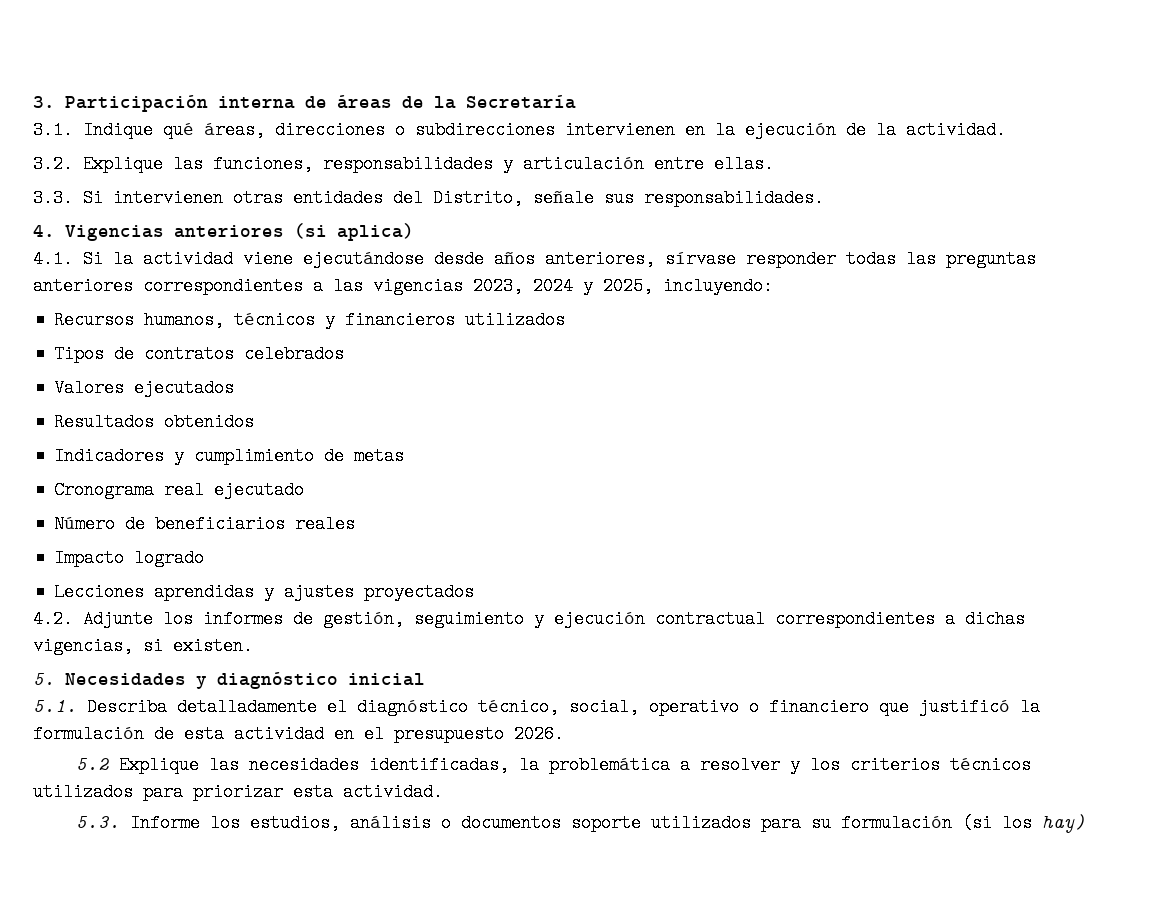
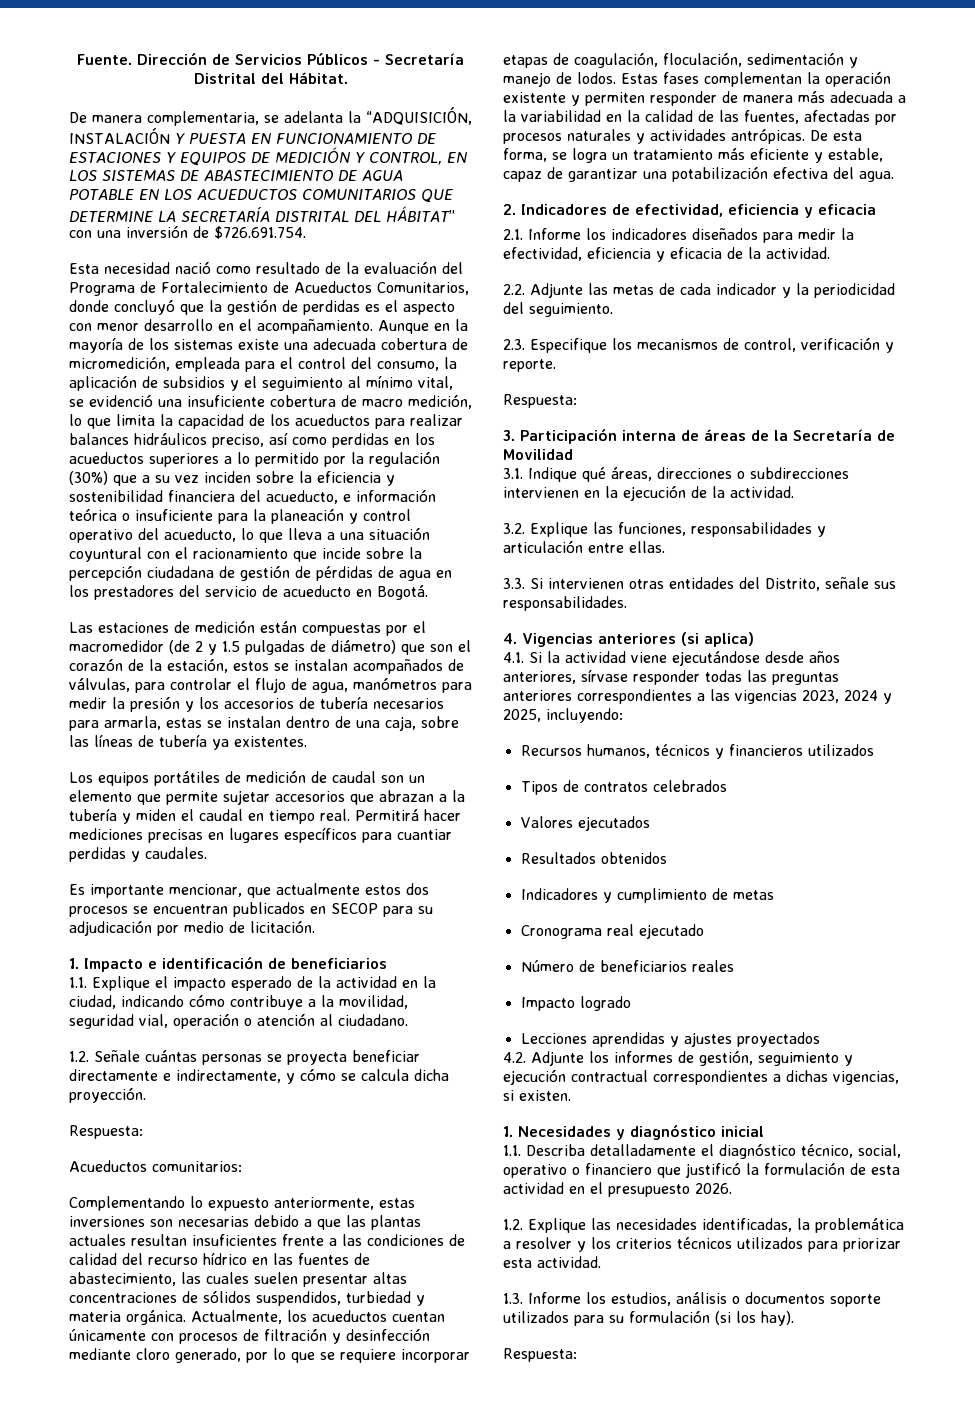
(33, 102) none -> [77,53,464,65] [193,72,348,84] [69,107,472,126] [69,128,436,144] [69,147,468,166] [69,170,403,181] [69,189,453,203] [69,206,455,222] [69,225,306,239] [69,261,463,274] [69,281,469,296] [69,299,455,315] [69,319,468,334] [69,337,468,353] [69,356,457,372] [69,375,453,391] [69,394,472,409] [69,414,463,429] [69,432,435,448] [69,451,440,467] [69,471,395,486] [69,489,436,504] [69,508,411,524] [69,527,430,543] [69,547,422,562] [69,565,452,581] [69,585,428,600] [69,620,426,636] [69,640,471,655] [69,658,464,674] [69,677,472,693] [69,696,444,712] [69,716,459,731] [69,734,307,750] [69,770,425,786] [69,790,465,805] [69,808,461,824] [69,827,452,843] [69,847,207,862] [69,883,429,898] [69,902,433,917] [69,920,315,936] [69,957,387,972] [69,976,436,991] [69,994,408,1010] [69,1013,408,1029] [69,1050,420,1065] [69,1068,449,1084] [69,1087,146,1103] [69,1125,143,1139] [69,1160,242,1172] [69,1196,415,1211] [69,1215,421,1230] [69,1234,465,1246] [69,1252,370,1265] [69,1272,407,1287] [69,1290,425,1306] [69,1310,445,1325] [69,1328,430,1344] [69,1348,470,1363] [503,52,858,68] [503,71,891,87] [503,91,906,106] [503,110,897,125] [503,128,862,144] [503,148,883,163] [503,166,894,182] [503,204,876,218] [503,228,854,243] [503,247,830,262] [503,283,895,298] [503,302,613,317] [503,337,894,353] [503,359,556,372] [503,394,577,408] Fuente. Dirección de Servicios Públicos - Secretaría Distrital del Hábitat. // De manera complementaria, se adelanta la “ADQUISICIÓN, INSTALACIÓN Y PUESTA EN FUNCIONAMIENTO DE ESTACIONES Y EQUIPOS DE MEDICIÓN Y CONTROL, EN LOS SISTEMAS DE ABASTECIMIENTO DE AGUA POTABLE EN LOS ACUEDUCTOS COMUNITARIOS QUE DETERMINE LA SECRETARÍA DISTRITAL DEL HÁBITAT” con una inversión de $726.691.754. // Esta necesidad nació como resultado de la evaluación del Programa de Fortalecimiento de Acueductos Comunitarios, donde concluyó que la gestión de perdidas es el aspecto con menor desarrollo en el acompañamiento. Aunque en la mayoría de los sistemas existe una adecuada cobertura de micromedición, empleada para el control del consumo, la aplicación de subsidios y el seguimiento al mínimo vital, se evidenció una insuficiente cobertura de macro medición, lo que limita la capacidad de los acueductos para realizar balances hidráulicos preciso, así como perdidas en los acueductos superiores a lo permitido por la regulación (30%) que a su vez inciden sobre la eficiencia y sostenibilidad financiera del acueducto, e información teórica o insuficiente para la planeación y control operativo del acueducto, lo que lleva a una situación coyuntural con el racionamiento que incide sobre la percepción ciudadana de gestión de pérdidas de agua en los prestadores del servicio de acueducto en Bogotá. // Las estaciones de medición están compuestas por el macromedidor (de 2 y 1.5 pulgadas de diámetro) que son el corazón de la estación, estos se instalan acompañados de válvulas, para controlar el flujo de agua, manómetros para medir la presión y los accesorios de tubería necesarios para armarla, estas se instalan dentro de una caja, sobre las líneas de tubería ya existentes. // Los equipos portátiles de medición de caudal son un elemento que permite sujetar accesorios que abrazan a la tubería y miden el caudal en tiempo real. Permitirá hacer mediciones precisas en lugares específicos para cuantiar perdidas y caudales. // Es importante mencionar, que actualmente estos dos procesos se encuentran publicados en SECOP para su adjudicación por medio de licitación. // 1. Impacto e identificación de beneficiarios // 1.1. Explique el impacto esperado de la actividad en la ciudad, indicando cómo contribuye a la movilidad, seguridad vial, operación o atención al ciudadano. // 1.2. Señale cuántas personas se proyecta beneficiar directamente e indirectamente, y cómo se calcula dicha proyección. // Respuesta: // Acueductos comunitarios: // Complementando lo expuesto anteriormente, estas inversiones son necesarias debido a que las plantas actuales resultan insuficientes frente a las condiciones de calidad del recurso hídrico en las fuentes de abastecimiento, las cuales suelen presentar altas concentraciones de sólidos suspendidos, turbiedad y materia orgánica. Actualmente, los acueductos cuentan únicamente con procesos de filtración y desinfección mediante cloro generado, por lo que se requiere incorporar etapas de coagulación, floculación, sedimentación y manejo de lodos. Estas fases complementan la operación existente y permiten responder de manera más adecuada a la variabilidad en la calidad de las fuentes, afectadas por procesos naturales y actividades antrópicas. De esta forma, se logra un tratamiento más eficiente y estable, capaz de garantizar una potabilización efectiva del agua. // 2. Indicadores de efectividad, eficiencia y eficacia // 2.1. Informe los indicadores diseñados para medir la efectividad, eficiencia y eficacia de la actividad. // 2.2. Adjunte las metas de cada indicador y la periodicidad del seguimiento. // 2.3. Especifique los mecanismos de control, verificación y reporte. // Respuesta: //
(576, 102) none -> [877,430,895,441] [503,449,573,460] de Movilidad
[33,673,55,685] 5. -> [503,1126,513,1137] 1.
[33,700,77,712] 5.1. -> [503,1145,521,1156] 1.1.
[75,758,109,770] 5.2 -> [503,1219,523,1230] 1.2.
[75,816,120,828] 5.3. -> [503,1293,523,1304] 1.3.
[1041,814,1086,833] hay) -> [761,1311,794,1326] [503,1348,577,1362] hay). // Respuesta:

